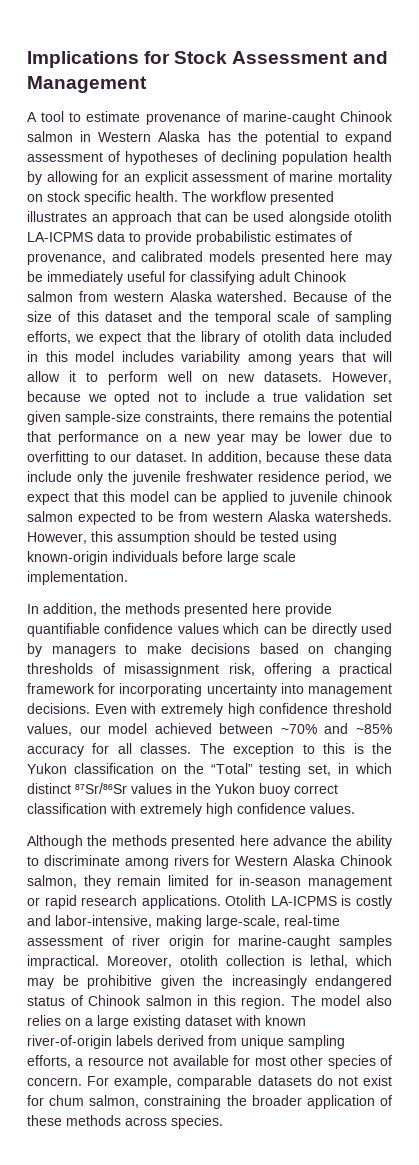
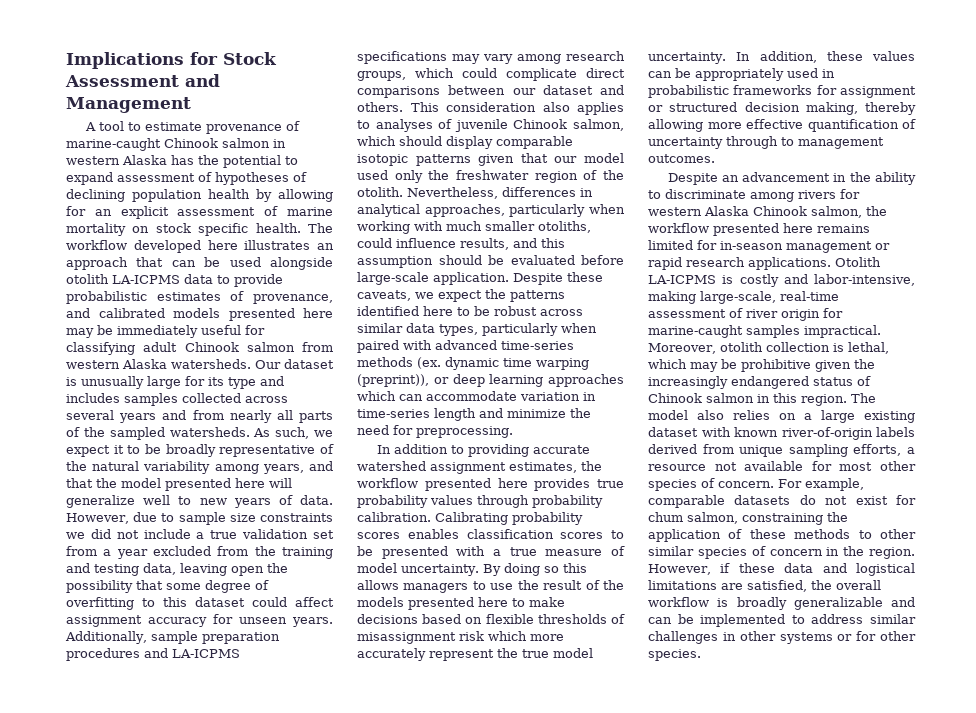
[98,132,152,142] Western -> [66,156,120,165] western
[270,191,334,205] presented -> [133,240,238,253] developed here
[216,291,392,302] [27,311,392,325] [27,331,393,345] [27,351,392,365] [27,371,392,385] [27,391,198,405] watershed. Because of the size of this dataset and the temporal scale of sampling efforts, we expect that the library of otolith data included in this model includes variability among years that will allow it to perform well on new datasets. However, because we opted not to -> [171,359,334,369] [66,376,284,389] [66,393,288,406] [66,410,333,423] [66,427,333,440] [66,444,334,457] [66,461,333,474] [66,478,292,491] [66,495,333,508] [66,512,333,525] [66,529,139,539] watersheds. Our dataset is unusually large for its type and includes samples collected across several years and from nearly all parts of the sampled watersheds. As such, we expect it to be broadly representative of the natural variability among years, and that the model presented here will generalize well to new years of data. However, due to sample size constraints we did not
[27,411,392,425] [27,431,392,445] [27,451,392,465] [27,471,392,485] [27,491,393,505] [27,511,392,525] [27,531,337,545] [27,551,296,565] [27,571,128,585] [27,603,332,617] [27,623,392,637] [27,643,116,657] given sample-size constraints, there remains the potential that performance on a new year may be lower due to overfitting to our dataset. In addition, because these data include only the juvenile freshwater residence period, we expect that this model can be applied to juvenile chinook salmon expected to be from western Alaska watersheds. However, this assumption should be tested using known-origin individuals before large scale implementation. // In addition, the methods presented here provide quantifiable confidence values which can be directly used by managers -> [66,546,333,559] [66,563,288,576] [66,580,269,593] [66,597,334,610] [66,614,333,627] [65,631,280,644] [66,648,240,661] [357,51,625,64] [357,68,625,81] [357,85,624,98] [357,102,624,115] [357,119,624,132] [357,136,573,149] [357,153,624,166] [357,170,624,183] [357,187,593,199] [357,204,625,217] [357,221,591,234] [357,238,565,250] [357,255,624,268] [357,272,603,285] [357,289,565,302] [357,306,583,316] [357,323,597,336] [357,340,574,353] [357,357,589,370] [357,374,624,387] [357,391,596,401] [357,408,591,421] [357,425,513,438] [376,444,590,457] [357,461,602,474] [357,478,624,491] [357,495,603,508] [357,512,583,525] [357,529,624,539] [357,546,625,559] [357,563,587,576] [357,580,624,593] [357,597,508,610] from a year excluded from the training and testing data, leaving open the possibility that some degree of overfitting to this dataset could affect assignment accuracy for unseen years. Additionally, sample preparation procedures and LA-ICPMS specifications may vary among research groups, which could complicate direct comparisons between our dataset and others. This consideration also applies to analyses of juvenile Chinook salmon, which should display comparable isotopic patterns given that our model used only the freshwater region of the otolith. Nevertheless, differences in analytical approaches, particularly when working with much smaller otoliths, could influence results, and this assumption should be evaluated before large-scale application. Despite these caveats, we expect the patterns identified here to be robust across similar data types, particularly when paired with advanced time-series methods (ex. dynamic time warping (preprint)), or deep learning approaches which can accommodate variation in time-series length and minimize the need for preprocessing. // In addition to providing accurate watershed assignment estimates, the workflow presented here provides true probability values through probability calibration. Calibrating probability scores enables classification scores to be presented with a true measure of model uncertainty. By doing so this allows managers to use the result of the models presented here
[334,643,392,657] changing -> [485,614,534,624] flexible
[228,663,392,677] [27,683,392,697] [27,703,392,717] [27,723,392,736] [27,743,393,757] [27,763,392,777] [27,783,338,797] [27,803,355,817] [27,835,328,849] risk, offering a practical framework for incorporating uncertainty into management decisions. Even with extremely high confidence threshold values, our model achieved between ~70% and ~85% accuracy for all classes. The exception to this is the Yukon classification on the “Total” testing set, in which distinct ⁸⁷Sr/⁸⁶Sr values in the Yukon buoy correct classification with extremely high confidence values. // Although the methods presented here advance -> [459,631,564,641] [357,648,593,661] [648,51,915,64] [648,68,835,81] [648,85,916,98] [648,102,916,115] [648,119,916,132] [648,136,884,149] [648,154,715,163] [667,172,847,185] risk which more accurately represent the true model uncertainty. In addition, these values can be appropriately used in probabilistic frameworks for assignment or structured decision making, thereby allowing more effective quantification of uncertainty through to management outcomes. // Despite an advancement in
[235,856,289,866] Western -> [648,207,702,216] western
[83,875,162,889] they remain -> [866,206,887,216] [648,223,870,236] the workflow presented here remains
[251,1095,302,1106] broader -> (848, 517) none
[125,1117,167,1126] across -> [858,529,916,539] [648,546,915,559] [648,563,915,576] [648,580,881,592] [648,597,915,610] [648,614,916,627] [648,631,916,644] to other similar species of concern in the region. However, if these data and logistical limitations are satisfied, the overall workflow is broadly generalizable and can be implemented to address similar challenges in other systems or for other

